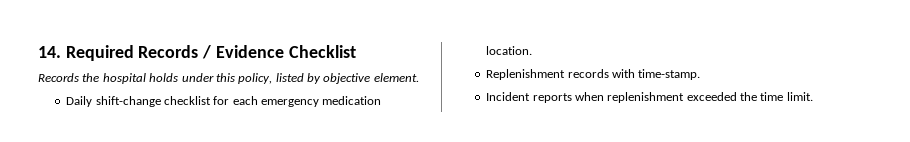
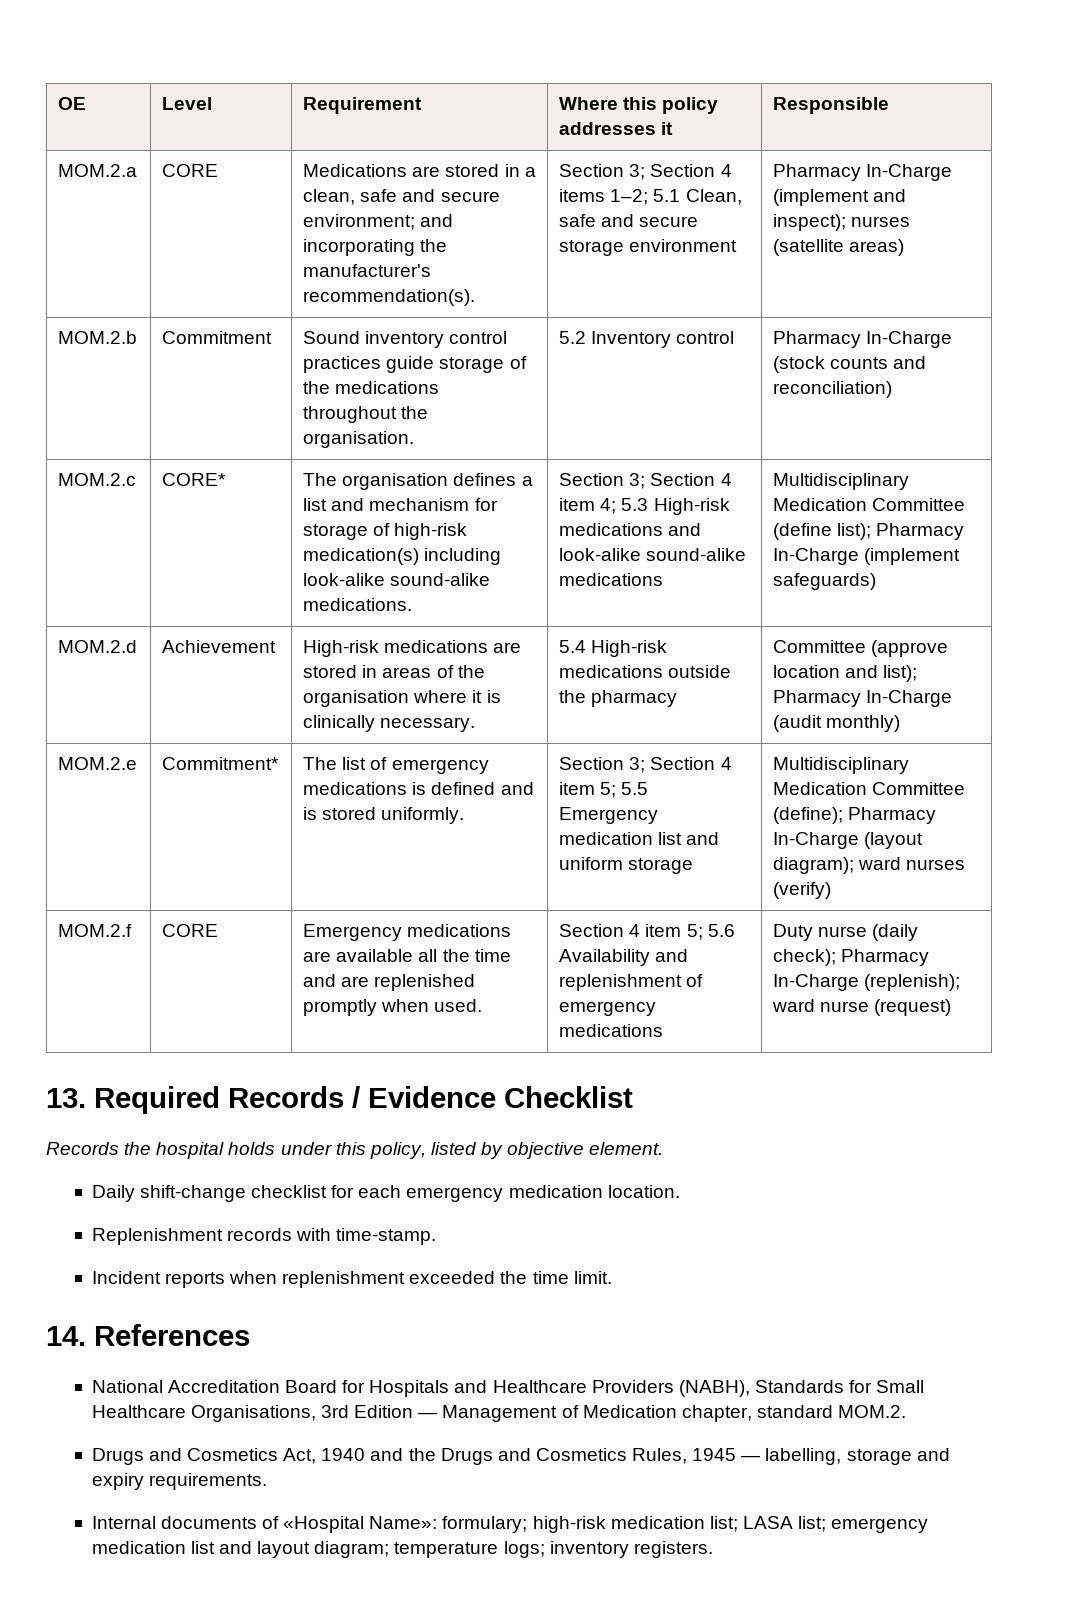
[38,46,61,58] 14. -> [58,97,87,110] [162,97,213,110] [303,97,423,114] [559,97,719,114] [559,122,674,135] [773,97,890,114] [58,164,138,177] [162,164,219,177] [303,164,536,177] [303,189,500,205] [303,214,454,230] [303,239,448,256] [303,264,432,277] [303,289,476,306] [559,164,732,180] [559,189,742,205] [559,214,699,227] [559,239,738,256] [773,164,953,181] [773,189,907,206] [773,214,911,231] [773,239,905,256] [58,331,138,344] [162,331,273,344] [303,331,508,348] [303,356,527,373] [303,381,440,394] [303,406,429,423] [303,431,415,448] [559,331,735,348] [773,331,953,348] [773,356,927,373] [773,381,893,398] [58,473,137,486] [162,473,227,486] [303,473,533,490] [303,498,498,511] [303,523,468,540] [303,548,502,565] [303,573,491,586] [303,598,413,611] [559,473,732,489] [559,498,730,515] [559,523,702,536] [559,548,747,561] [559,573,664,586] [773,473,910,490] [773,498,966,511] [773,523,965,540] [773,548,961,565] [773,573,877,590] [58,640,138,653] [162,640,277,653] [303,640,522,657] [303,665,485,678] [303,690,501,707] [303,715,476,732] [559,640,668,657] [559,665,732,678] [559,690,678,707] [773,640,949,657] [773,665,918,682] [773,690,953,707] [773,715,901,732] [58,757,138,770] [162,757,280,770] [303,757,489,774] [303,782,534,795] [303,807,465,824] [559,757,732,773] [559,782,649,798] [559,807,659,824] [559,832,720,845] [559,857,694,874] [773,757,910,774] [773,782,966,795] [773,807,937,824] [773,832,924,849] [773,857,966,874] [773,882,832,899] [58,924,133,937] [162,924,219,937] [303,924,512,941] [303,949,511,962] [303,974,476,991] [303,999,483,1016] [559,924,735,940] [559,949,689,966] [559,974,704,991] [559,1001,657,1016] [559,1024,664,1037] [773,924,919,941] [773,949,930,966] [773,974,961,991] [772,999,952,1016] [46,1088,86,1108] OE | Level | Requirement | Where this policy addresses it | Responsible // MOM.2.a | CORE | Medications are stored in a clean, safe and secure environment; and incorporating the manufacturer's recommendation(s). | Section 3; Section 4 items 1–2; 5.1 Clean, safe and secure storage environment | Pharmacy In-Charge (implement and inspect); nurses (satellite areas) // MOM.2.b | Commitment | Sound inventory control practices guide storage of the medications throughout the organisation. | 5.2 Inventory control | Pharmacy In-Charge (stock counts and reconciliation) // MOM.2.c | CORE* | The organisation defines a list and mechanism for storage of high-risk medication(s) including look-alike sound-alike medications. | Section 3; Section 4 item 4; 5.3 High-risk medications and look-alike sound-alike medications | Multidisciplinary Medication Committee (define list); Pharmacy In-Charge (implement safeguards) // MOM.2.d | Achievement | High-risk medications are stored in areas of the organisation where it is clinically necessary. | 5.4 High-risk medications outside the pharmacy | Committee (approve location and list); Pharmacy In-Charge (audit monthly) // MOM.2.e | Commitment* | The list of emergency medications is defined and is stored uniformly. | Section 3; Section 4 item 5; 5.5 Emergency medication list and uniform storage | Multidisciplinary Medication Committee (define); Pharmacy In-Charge (layout diagram); ward nurses (verify) // MOM.2.f | CORE | Emergency medications are available all the time and are replenished promptly when used. | Section 4 item 5; 5.6 Availability and replenishment of emergency medications | Duty nurse (daily check); Pharmacy In-Charge (replenish); ward nurse (request) // 13.
(813, 96) none -> [46,1324,250,1346] [91,1380,925,1397] [91,1405,907,1422] [91,1448,950,1465] [91,1473,267,1490] [91,1516,929,1533] [91,1541,713,1558] // 14. References // National Accreditation Board for Hospitals and Healthcare Providers (NABH), Standards for Small Healthcare Organisations, 3rd Edition — Management of Medication chapter, standard MOM.2. // Drugs and Cosmetics Act, 1940 and the Drugs and Cosmetics Rules, 1945 — labelling, storage and expiry requirements. // Internal documents of «Hospital Name»: formulary; high-risk medication list; LASA list; emergency medication list and layout diagram; temperature logs; inventory registers.

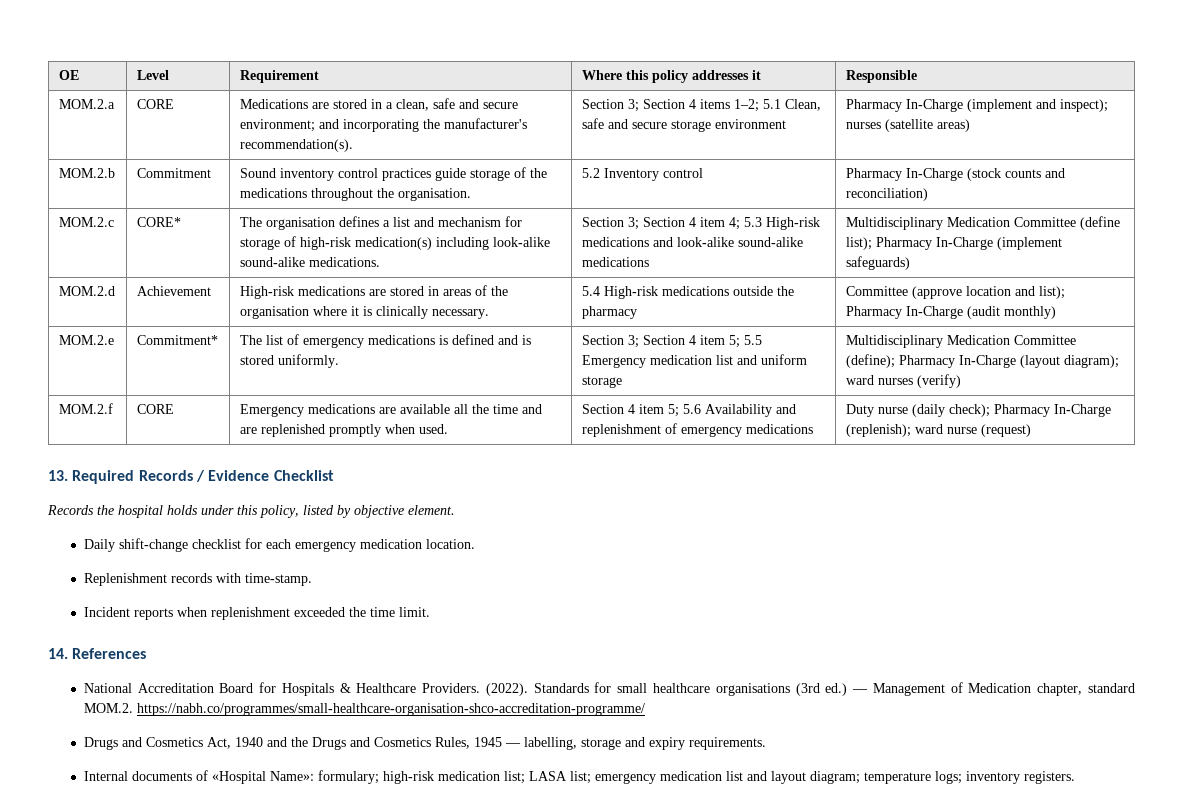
[454,1380,925,1397] [91,1405,414,1422] and Healthcare Providers (NABH), Standards for Small Healthcare Organisations, 3rd Edition -> [339,682,848,696] & Healthcare Providers. (2022). Standards for small healthcare organisations (3rd ed.)
(907, 1411) none -> [136,703,645,716] https://nabh.co/programmes/small-healthcare-organisation-shco-accreditation-programme/

